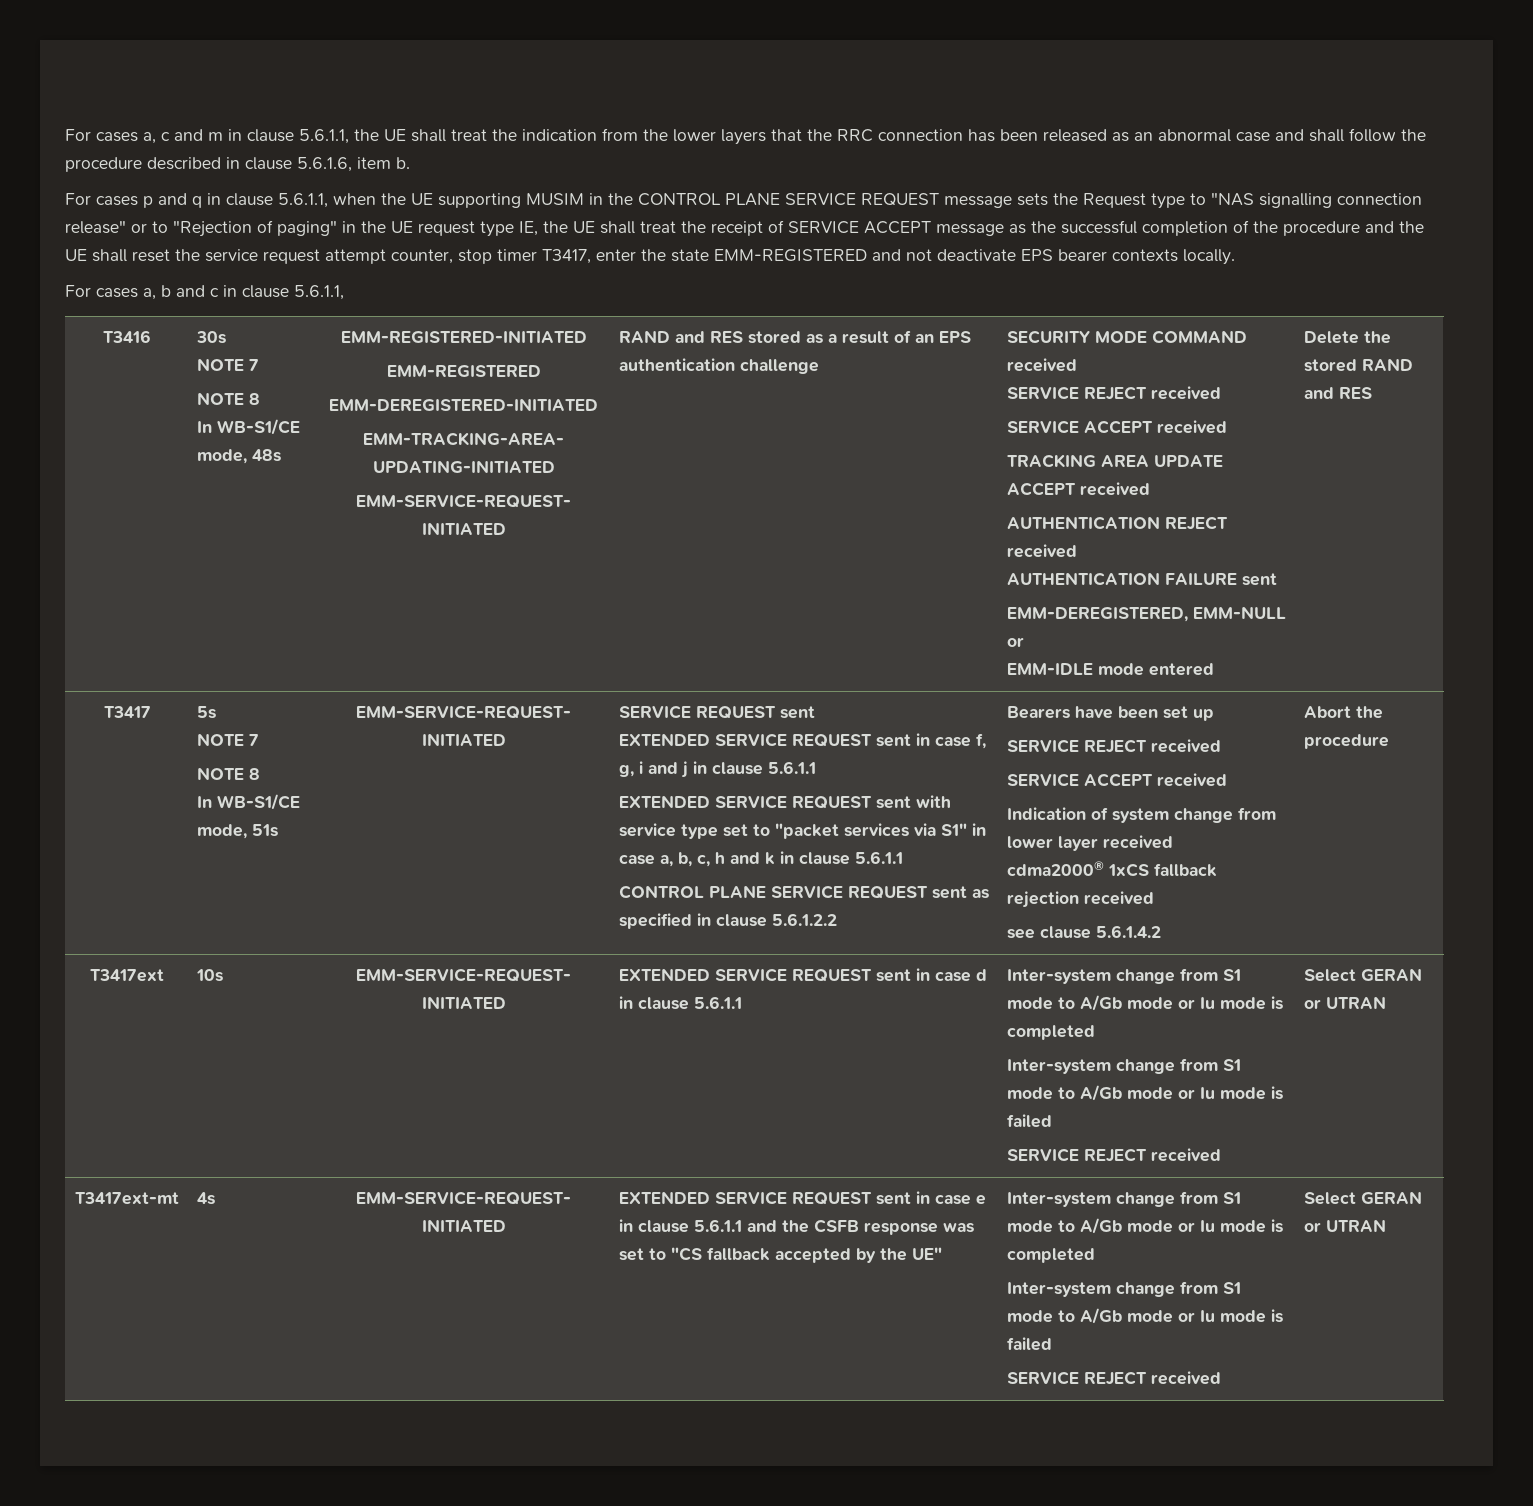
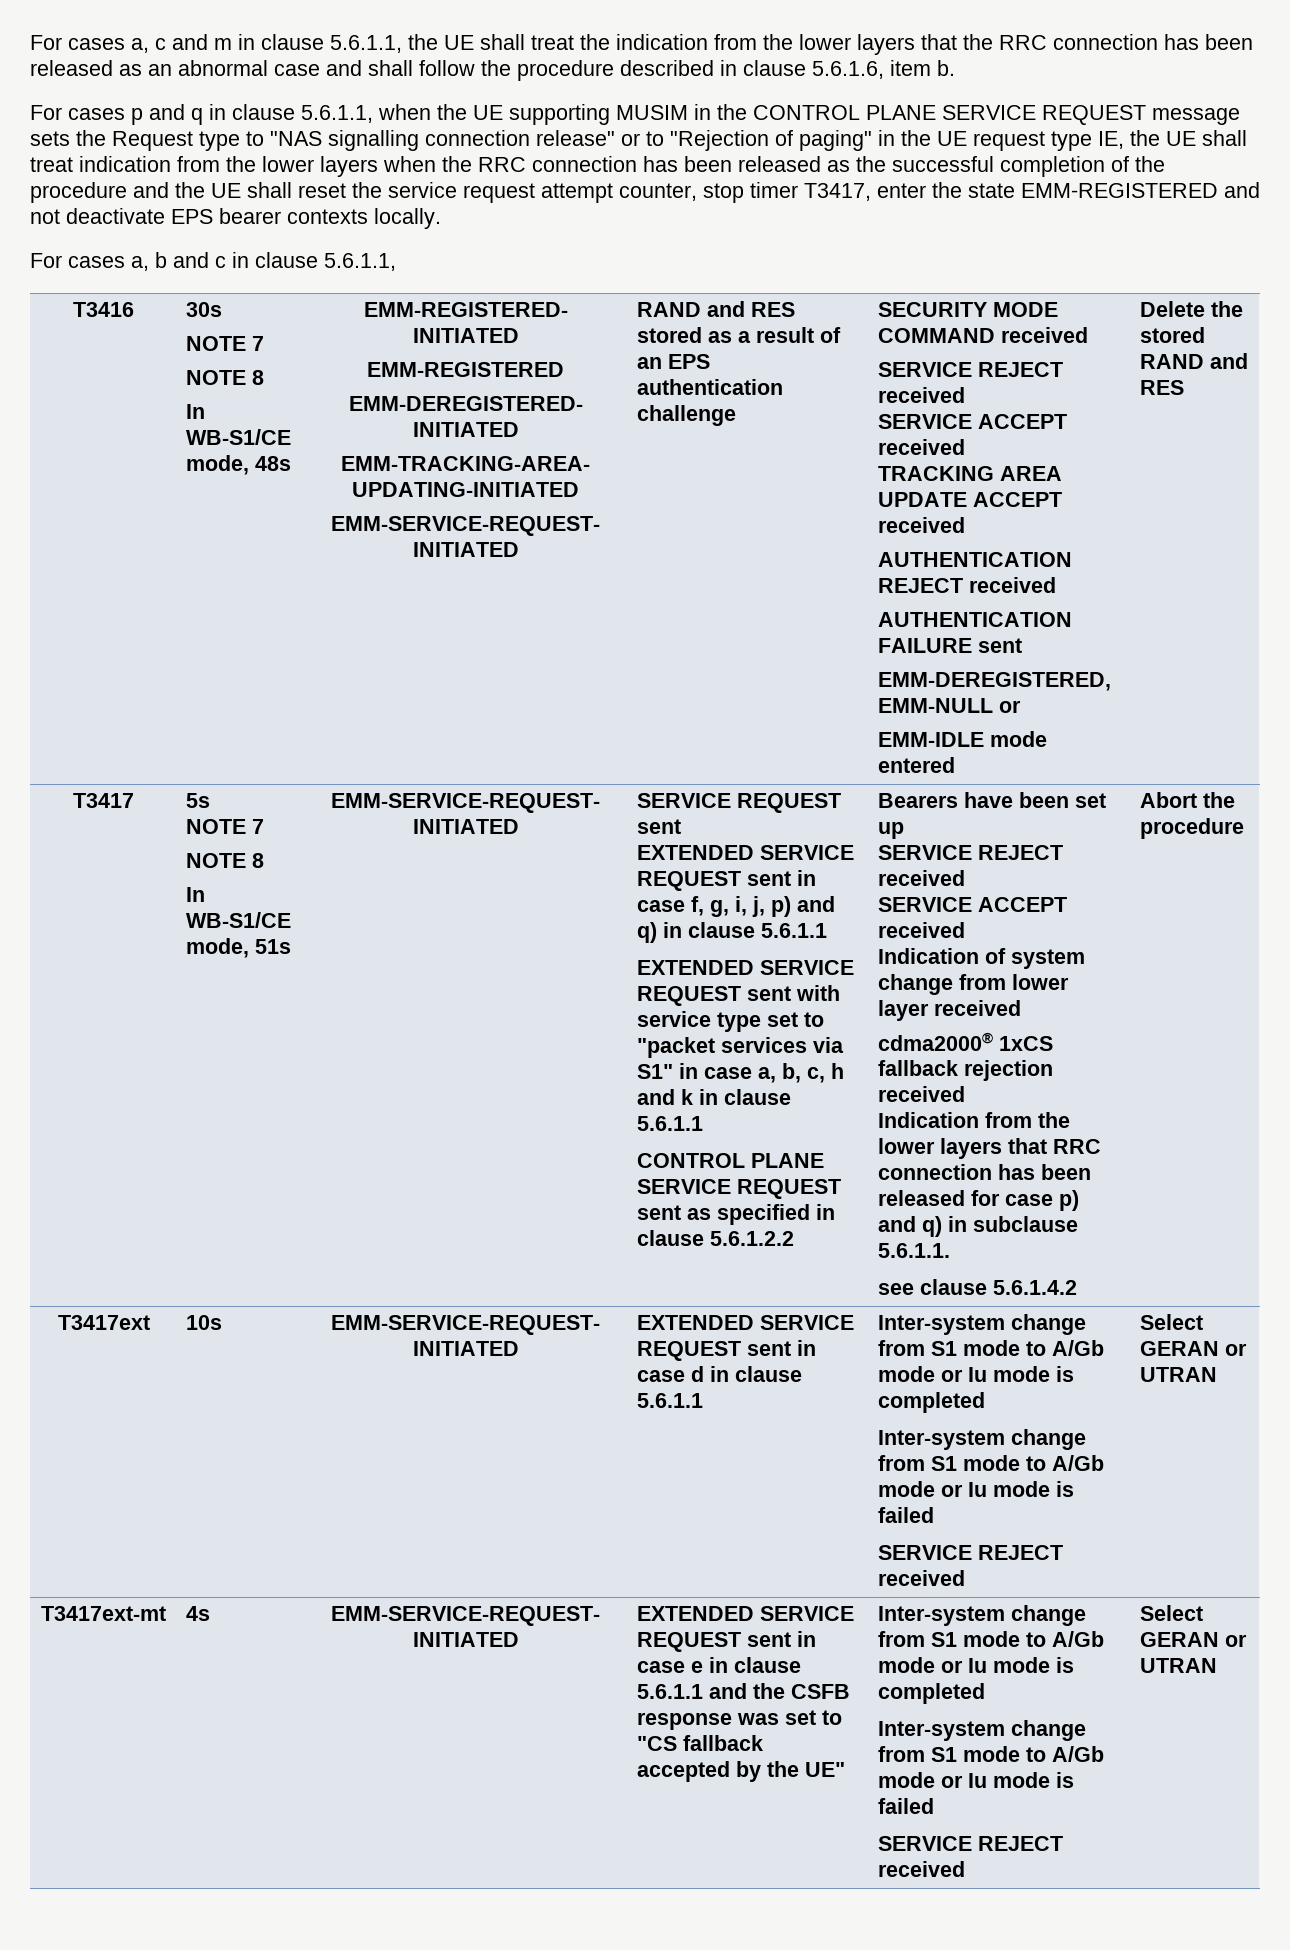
[681,220,1004,236] the receipt of SERVICE ACCEPT message -> [79,156,821,177] indication from the lower layers when the RRC connection has been released
[639,761,689,778] i and j -> [735,896,836,917] [637,922,658,943] i, j, p) and q)
(1155, 898) none -> [878,1112,1071,1128] [878,1138,1102,1159] [878,1164,1092,1180] [878,1190,1080,1211] [878,1216,1079,1237] [878,1243,951,1258] // Indication from the lower layers that RRC connection has been released for case p) and q) in subclause 5.6.1.1.

